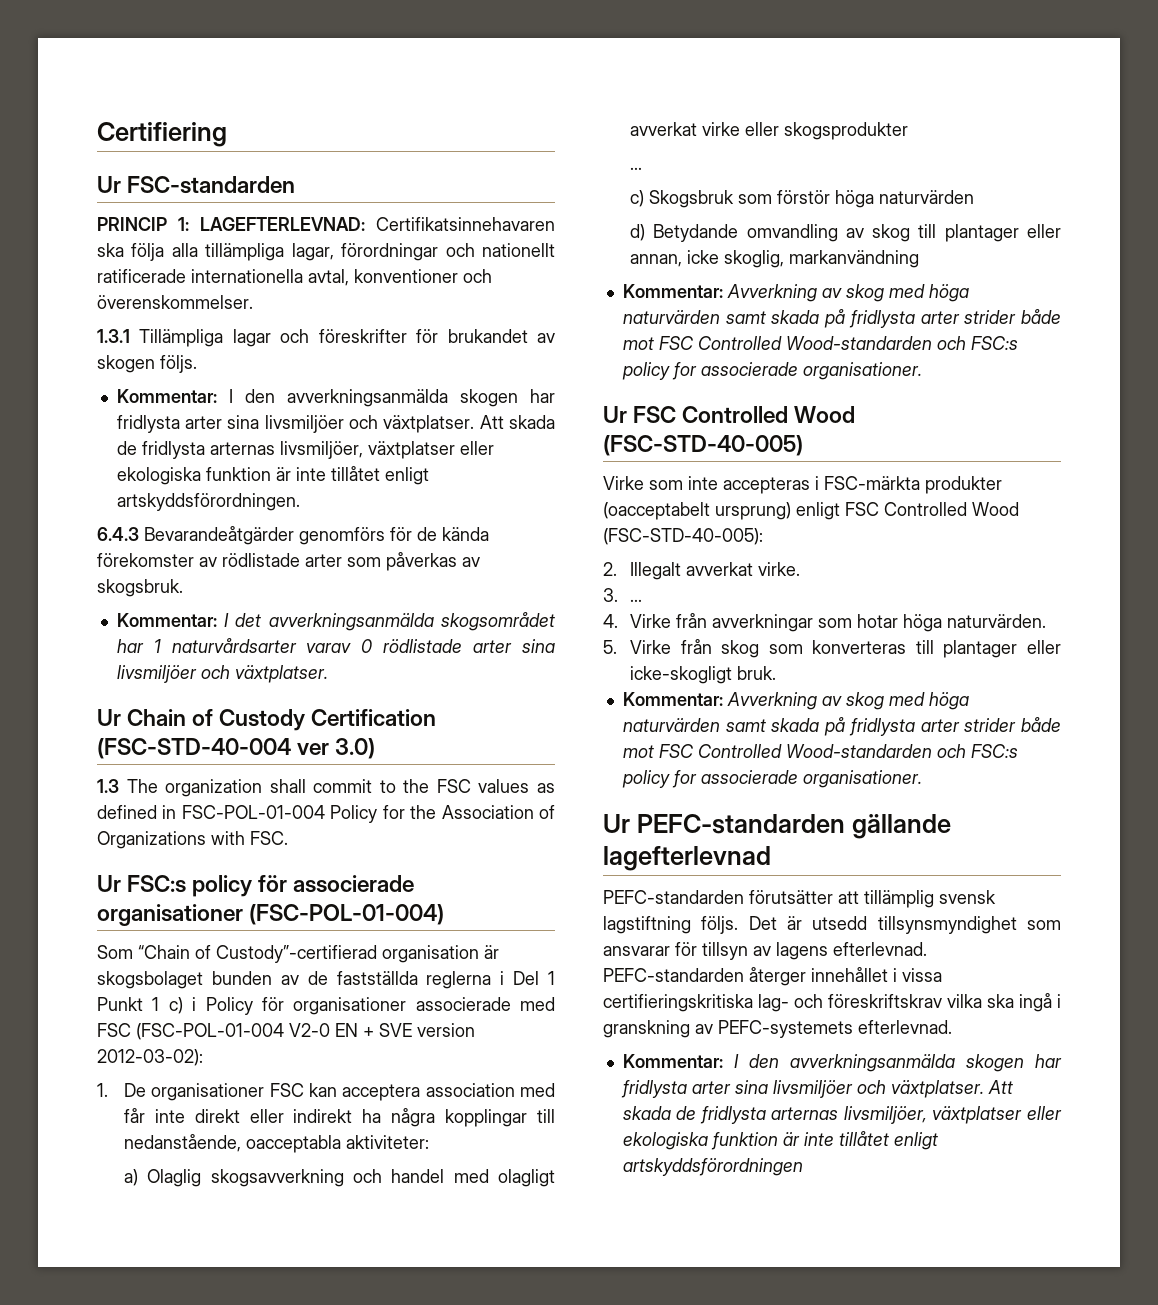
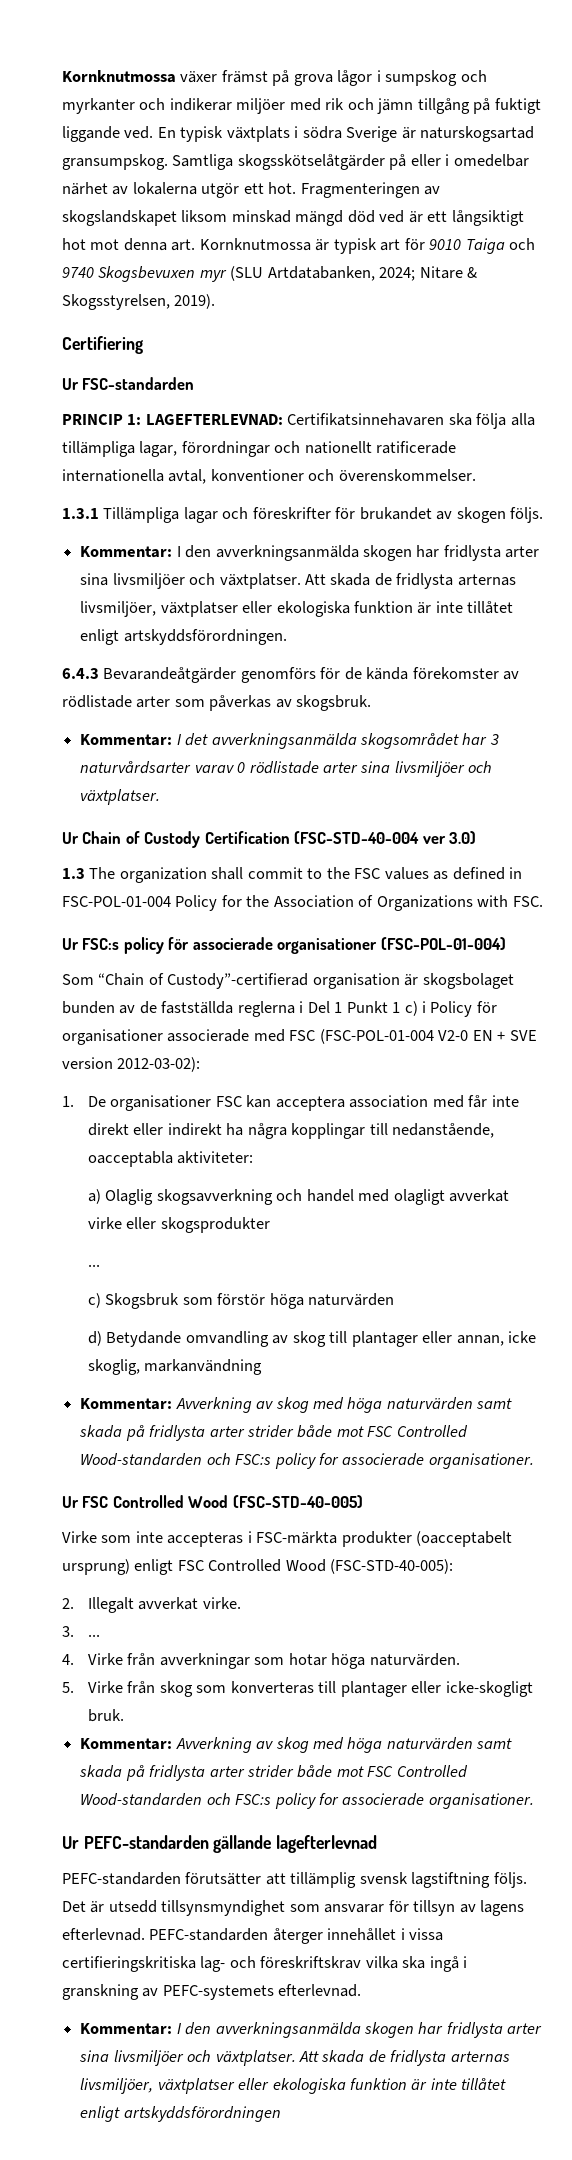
(97, 134) none -> [62,70,487,86] [62,98,541,114] [62,126,535,142] [62,154,529,170] [62,182,441,198] [62,210,524,226] [62,238,536,254] [62,266,478,282] [62,294,216,310] Kornknutmossa växer främst på grova lågor i sumpskog och myrkanter och indikerar miljöer med rik och jämn tillgång på fuktigt liggande ved. En typisk växtplats i södra Sverige är naturskogsartad gransumpskog. Samtliga skogsskötselåtgärder på eller i omedelbar närhet av lokalerna utgör ett hot. Fragmenteringen av skogslandskapet liksom minskad mängd död ved är ett långsiktigt hot mot denna art. Kornknutmossa är typisk art för 9010 Taiga och 9740 Skogsbevuxen myr (SLU Artdatabanken, 2024; Nitare & Skogsstyrelsen, 2019). //
[153,639,161,653] 1 -> [489,734,499,745] 3

